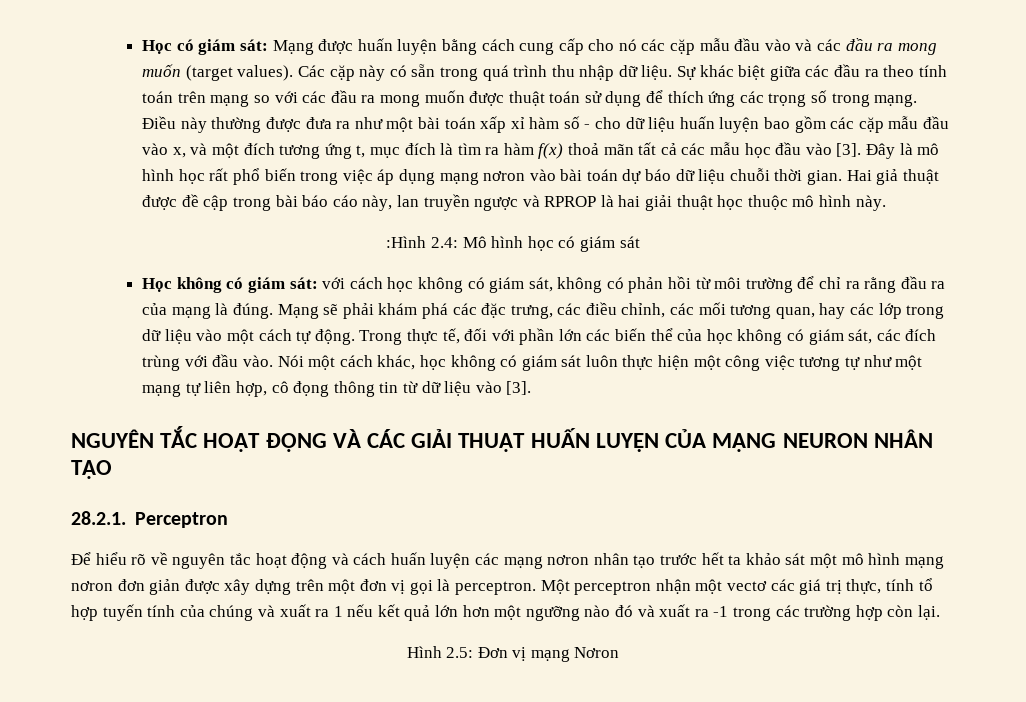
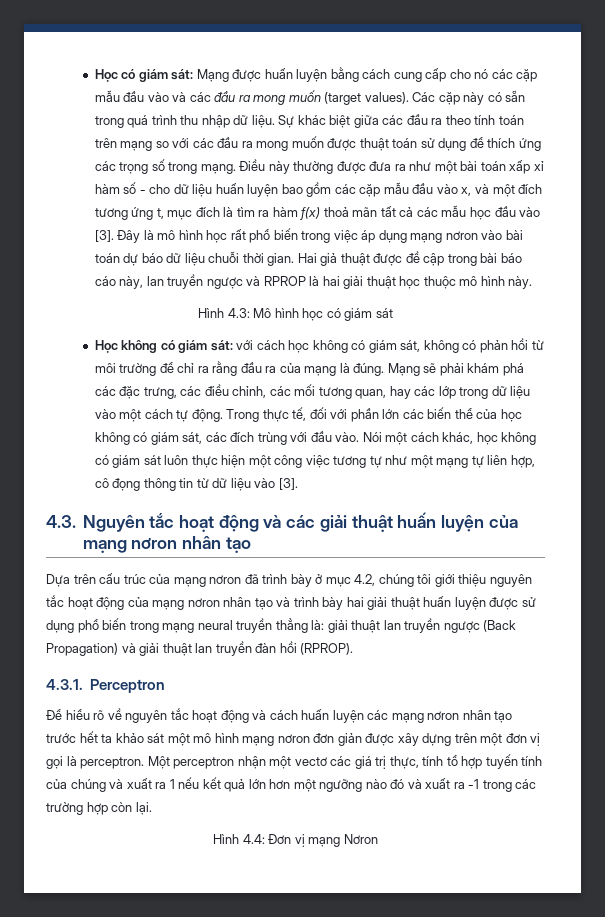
[386,236,459,248] :Hình 2.4: -> [198,308,250,318] Hình 4.3:
[71,426,933,452] [71,460,112,479] [71,511,126,525] NGUYÊN TẮC HOẠT ĐỘNG VÀ CÁC GIẢI THUẬT HUẤN LUYỆN CỦA MẠNG NEURON NHÂN TẠO // 28.2.1. -> [46,512,518,532] [82,536,251,553] [46,573,532,587] [46,595,536,610] [46,618,517,633] [46,641,354,656] [46,679,83,690] 4.3. Nguyên tắc hoạt động và các giải thuật huấn luyện của mạng nơron nhân tạo // Dựa trên cấu trúc của mạng nơron đã trình bày ở mục 4.2, chúng tôi giới thiệu nguyên tắc hoạt động của mạng nơron nhân tạo và trình bày hai giải thuật huấn luyện được sử dụng phổ biến trong mạng neural truyền thẳng là: giải thuật lan truyền ngược (Back Propagation) và giải thuật lan truyền đàn hồi (RPROP). // 4.3.1.
[446,647,474,658] 2.5: -> [242,834,265,844] 4.4:

